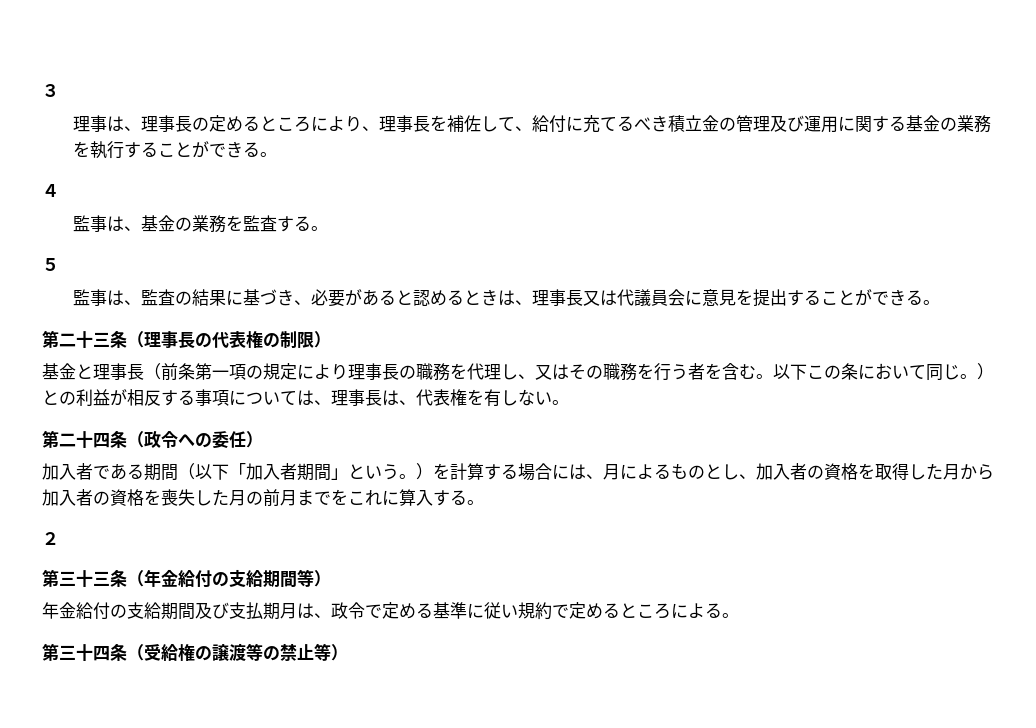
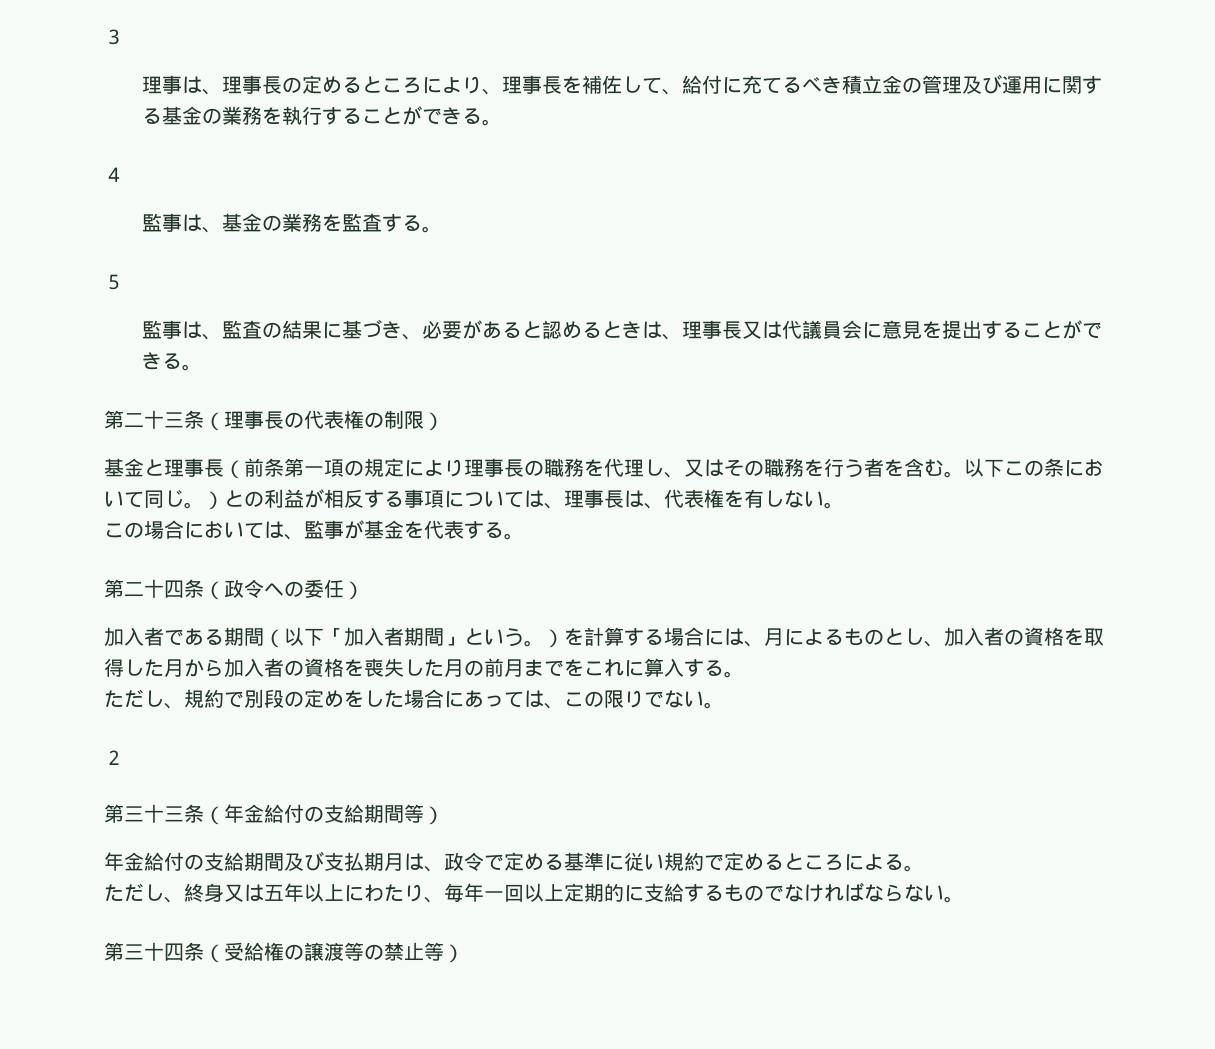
(569, 402) none -> [104,520,524,540] // この場合においては、監事が基金を代表する。
(484, 502) none -> [104,689,724,709] // ただし、規約で別段の定めをした場合にあっては、この限りでない。
(739, 615) none -> [104,882,964,903] // ただし、終身又は五年以上にわたり、毎年一回以上定期的に支給するものでなければならない。

